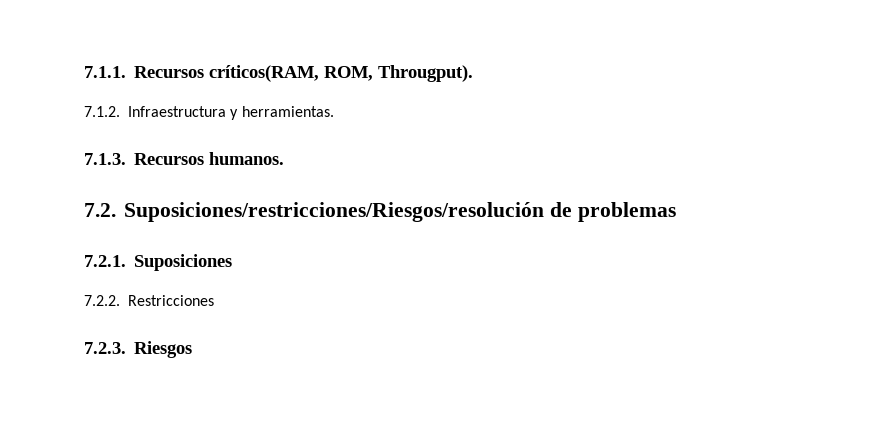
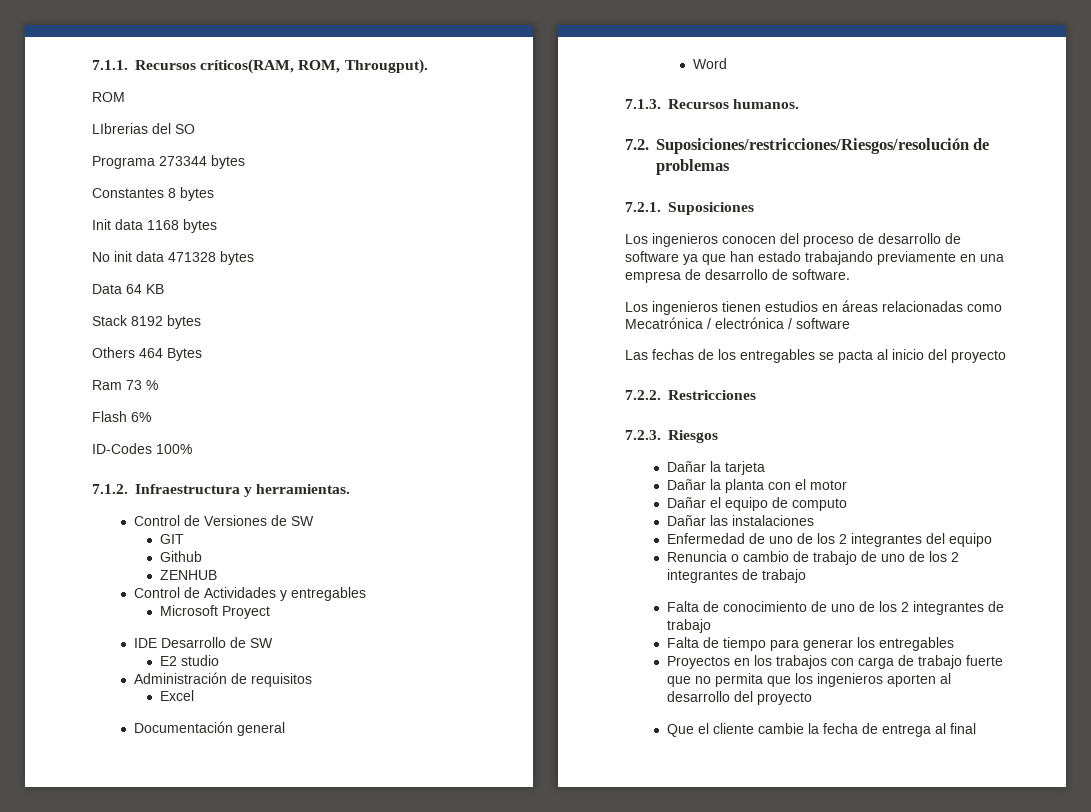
[84,106,334,120] 7.1.2. Infraestructura y herramientas. -> [92,92,125,102] [92,123,195,134] [92,155,245,169] [92,187,214,201] [92,219,217,233] [92,251,254,265] [92,284,164,294] [92,315,201,329] [92,347,202,361] [92,380,158,390] [92,411,151,422] [92,443,192,454] [92,484,351,497] [133,515,314,526] [159,534,184,544] [159,551,202,562] [159,570,217,580] [133,587,366,601] [159,605,270,619] [133,637,273,648] [159,655,219,666] [133,672,312,687] [159,690,194,701] [133,721,285,736] [692,58,727,69] ROM // LIbrerias del SO // Programa 273344 bytes // Constantes 8 bytes // Init data 1168 bytes // No init data 471328 bytes // Data 64 KB // Stack 8192 bytes // Others 464 Bytes // Ram 73 % // Flash 6% // ID-Codes 100% // 7.1.2. Infraestructura y herramientas. // Control de Versiones de SW // GIT // Github // ZENHUB // Control de Actividades y entregables // Microsoft Proyect // IDE Desarrollo de SW // E2 studio // Administración de requisitos // Excel // Documentación general // Word
[84,295,214,306] [84,341,192,358] 7.2.2. Restricciones // 7.2.3. Riesgos -> [625,233,961,247] [625,251,1004,265] [625,269,850,283] [625,300,1002,315] [625,317,850,329] [625,349,1006,363] [625,390,756,400] [625,430,718,443] [666,461,765,475] [666,479,847,493] [666,497,847,511] [666,515,814,526] [666,533,992,547] [666,551,959,565] [666,569,806,583] [666,601,1004,615] [666,619,711,633] [666,637,954,651] [666,655,1003,669] [666,673,951,687] [666,691,812,705] [666,723,976,737] Los ingenieros conocen del proceso de desarrollo de software ya que han estado trabajando previamente en una empresa de desarrollo de software. // Los ingenieros tienen estudios en áreas relacionadas como Mecatrónica / electrónica / software // Las fechas de los entregables se pacta al inicio del proyecto // 7.2.2. Restricciones // 7.2.3. Riesgos // Dañar la tarjeta // Dañar la planta con el motor // Dañar el equipo de computo // Dañar las instalaciones // Enfermedad de uno de los 2 integrantes del equipo // Renuncia o cambio de trabajo de uno de los 2 integrantes de trabajo // Falta de conocimiento de uno de los 2 integrantes de trabajo // Falta de tiempo para generar los entregables // Proyectos en los trabajos con carga de trabajo fuerte que no permita que los ingenieros aporten al desarrollo del proyecto // Que el cliente cambie la fecha de entrega al final

